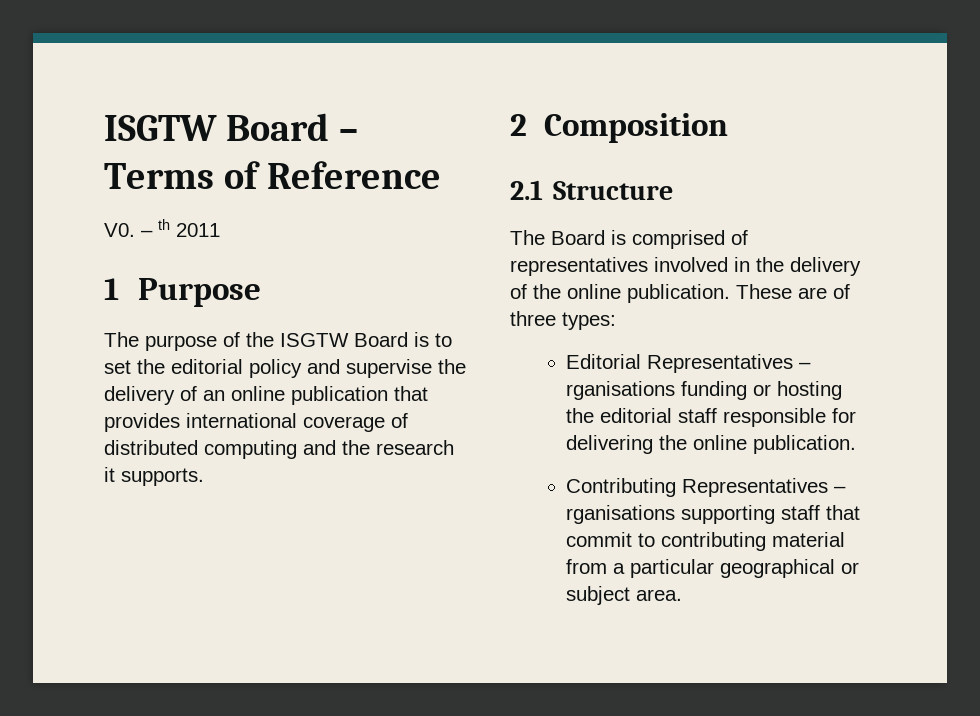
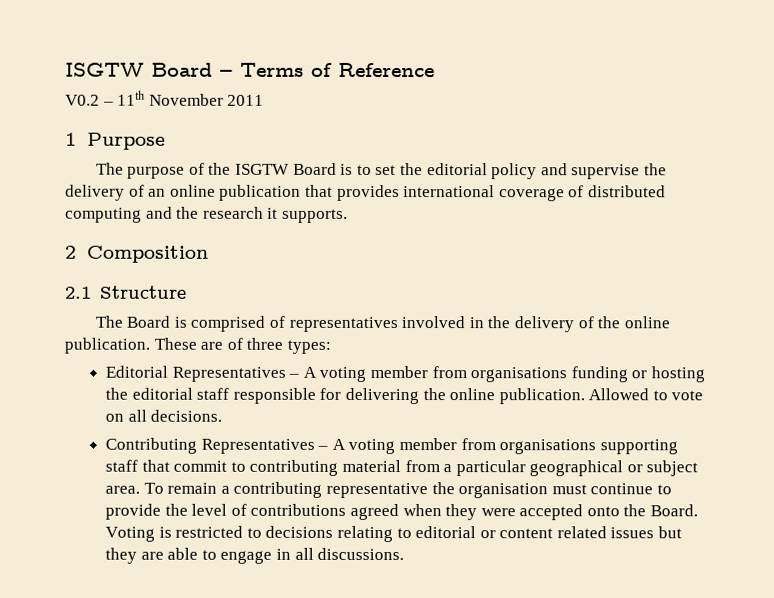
[104,223,153,237] [158,219,170,230] V0. – th -> [65,90,224,106] V0.2 – 11th November
[566,381,676,400] rganisations -> [302,365,568,383] A voting member from organisations
[566,478,847,497] [566,505,676,524] // Contributing Representatives – rganisations -> [588,388,704,401] [104,409,223,422] [104,437,597,455] Allowed to vote on all decisions. // Contributing Representatives – A voting member from organisations
(683, 595) none -> [143,481,672,499] [104,503,699,521] [104,525,683,543] [104,547,405,564] To remain a contributing representative the organisation must continue to provide the level of contributions agreed when they were accepted onto the Board. Voting is restricted to decisions relating to editorial or content related issues but they are able to engage in all discussions.

